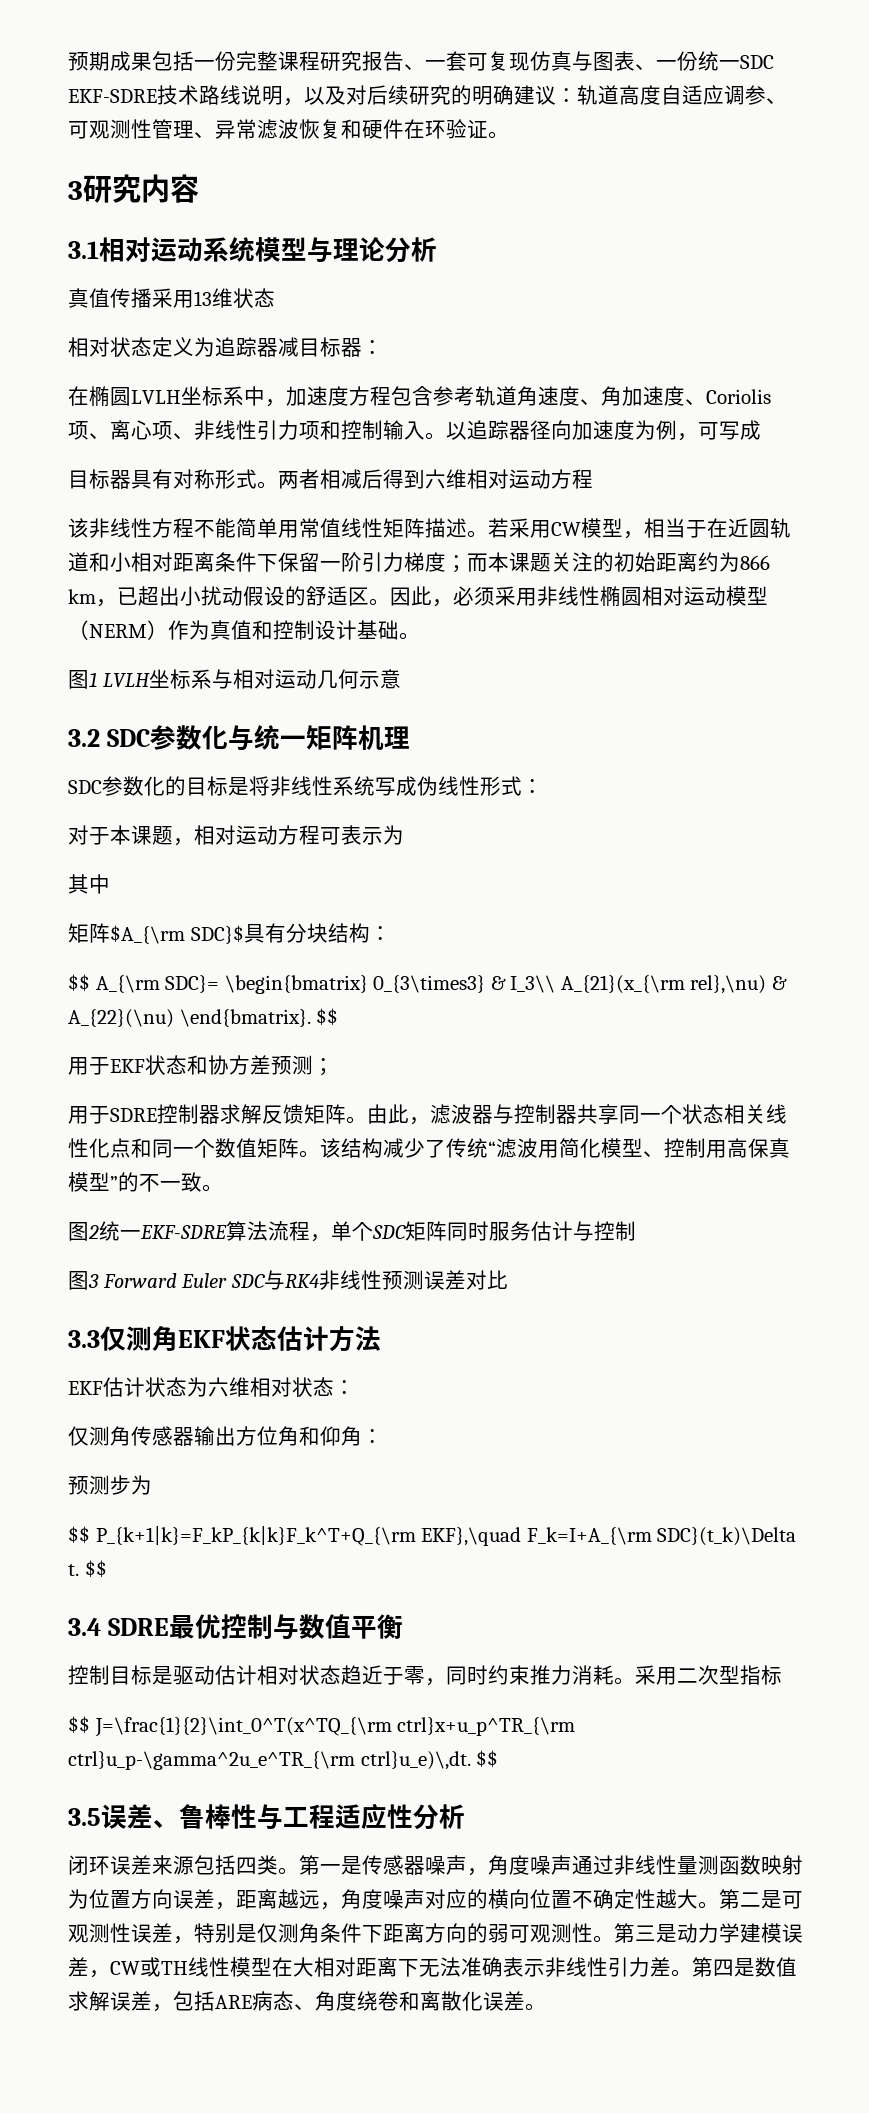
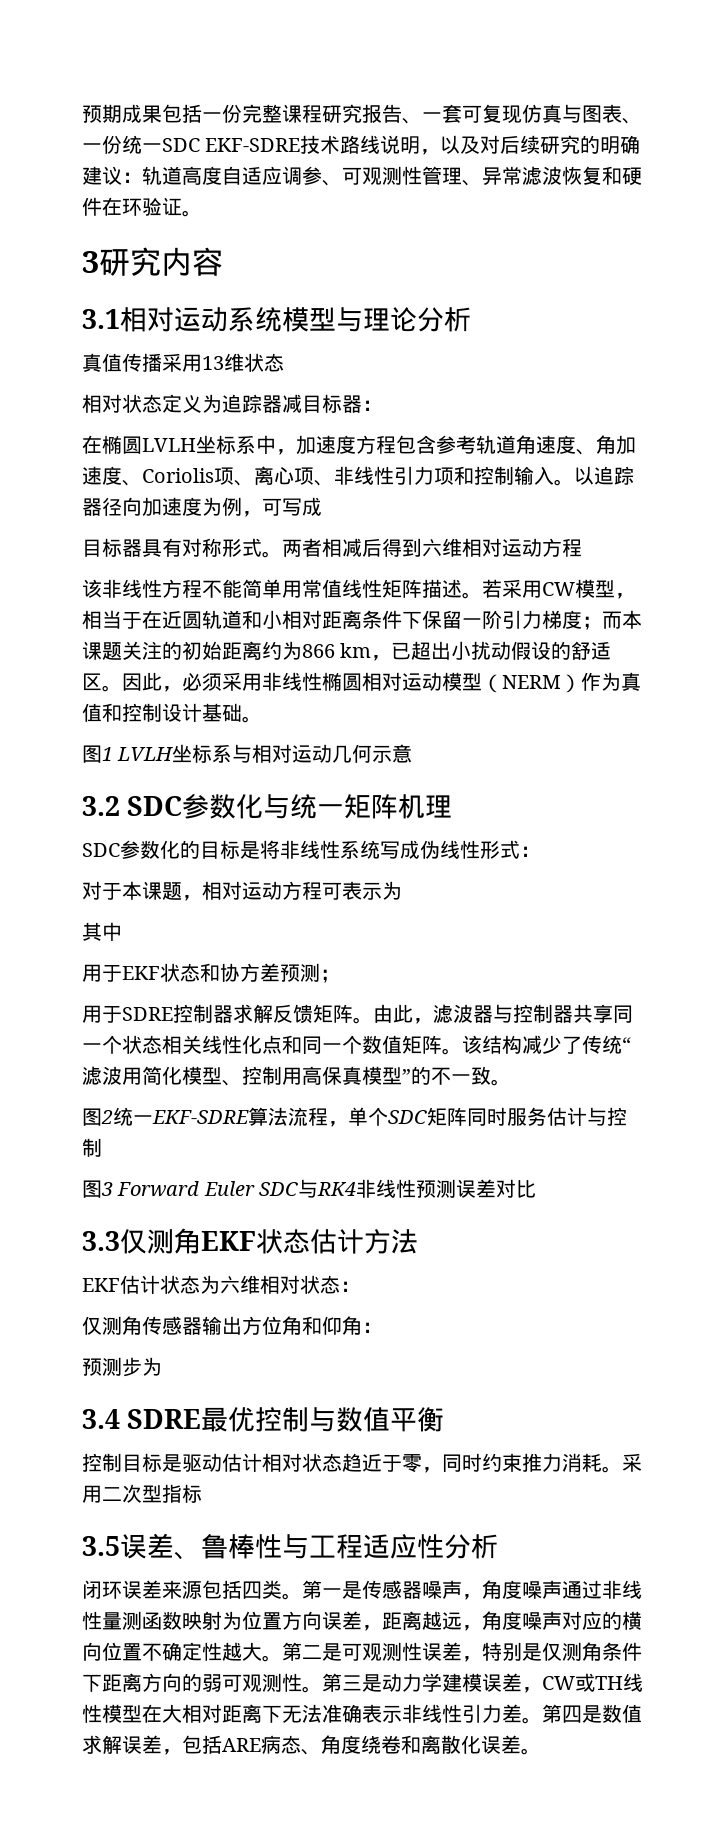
[68,923,391,944] [68,974,787,994] [68,1008,339,1028] // 矩阵$A_{\rm SDC}$具有分块结构： // $$ A_{\rm SDC}= \begin{bmatrix} 0_{3\times3} & I_3\\ A_{21}(x_{\rm rel},\nu) & A_{22}(\nu) \end{bmatrix}. $$ -> (122, 931) none
[68,1526,797,1546] [68,1560,107,1577] // $$ P_{k+1|k}=F_kP_{k|k}F_k^T+Q_{\rm EKF},\quad F_k=I+A_{\rm SDC}(t_k)\Delta t. $$ -> (162, 1366) none
[68,1716,576,1737] [68,1750,499,1770] // $$ J=\frac{1}{2}\int_0^T(x^TQ_{\rm ctrl}x+u_p^TR_{\rm ctrl}u_p-\gamma^2u_e^TR_{\rm ctrl}u_e)\,dt. $$ -> (202, 1493) none

